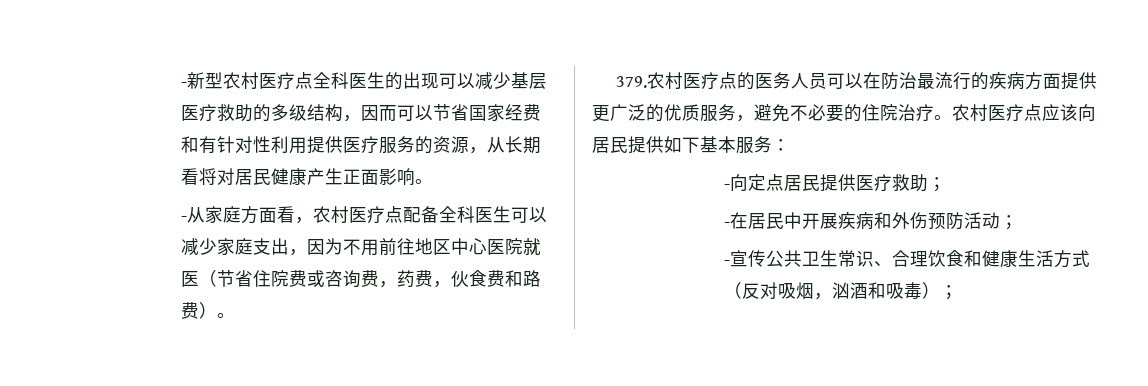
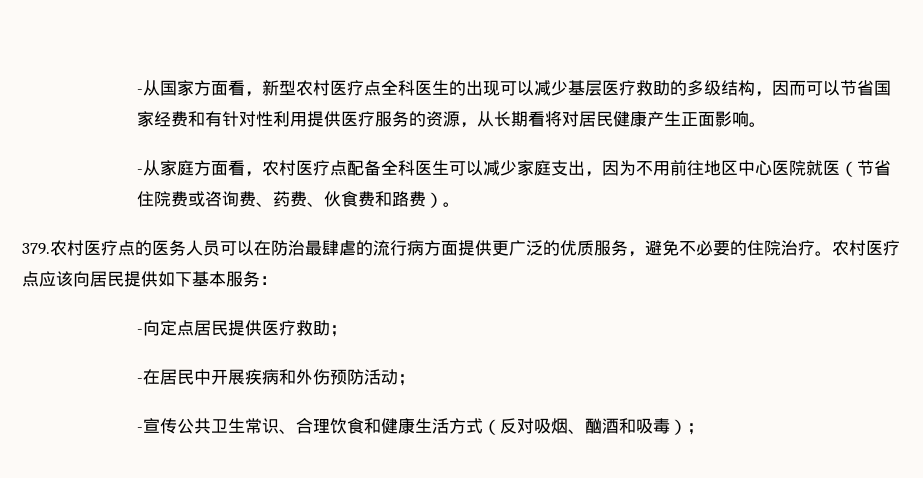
[180,82,187,87] - -> [136,80,262,97] -从国家方面看，
[378,270,451,288] ，药费， -> [255,191,324,207] 、药费、
[934,72,1007,90] 流行的疾 -> [322,240,407,256] 肆虐的流行
[813,282,850,300] ，汹 -> [567,418,602,434] 、酗

